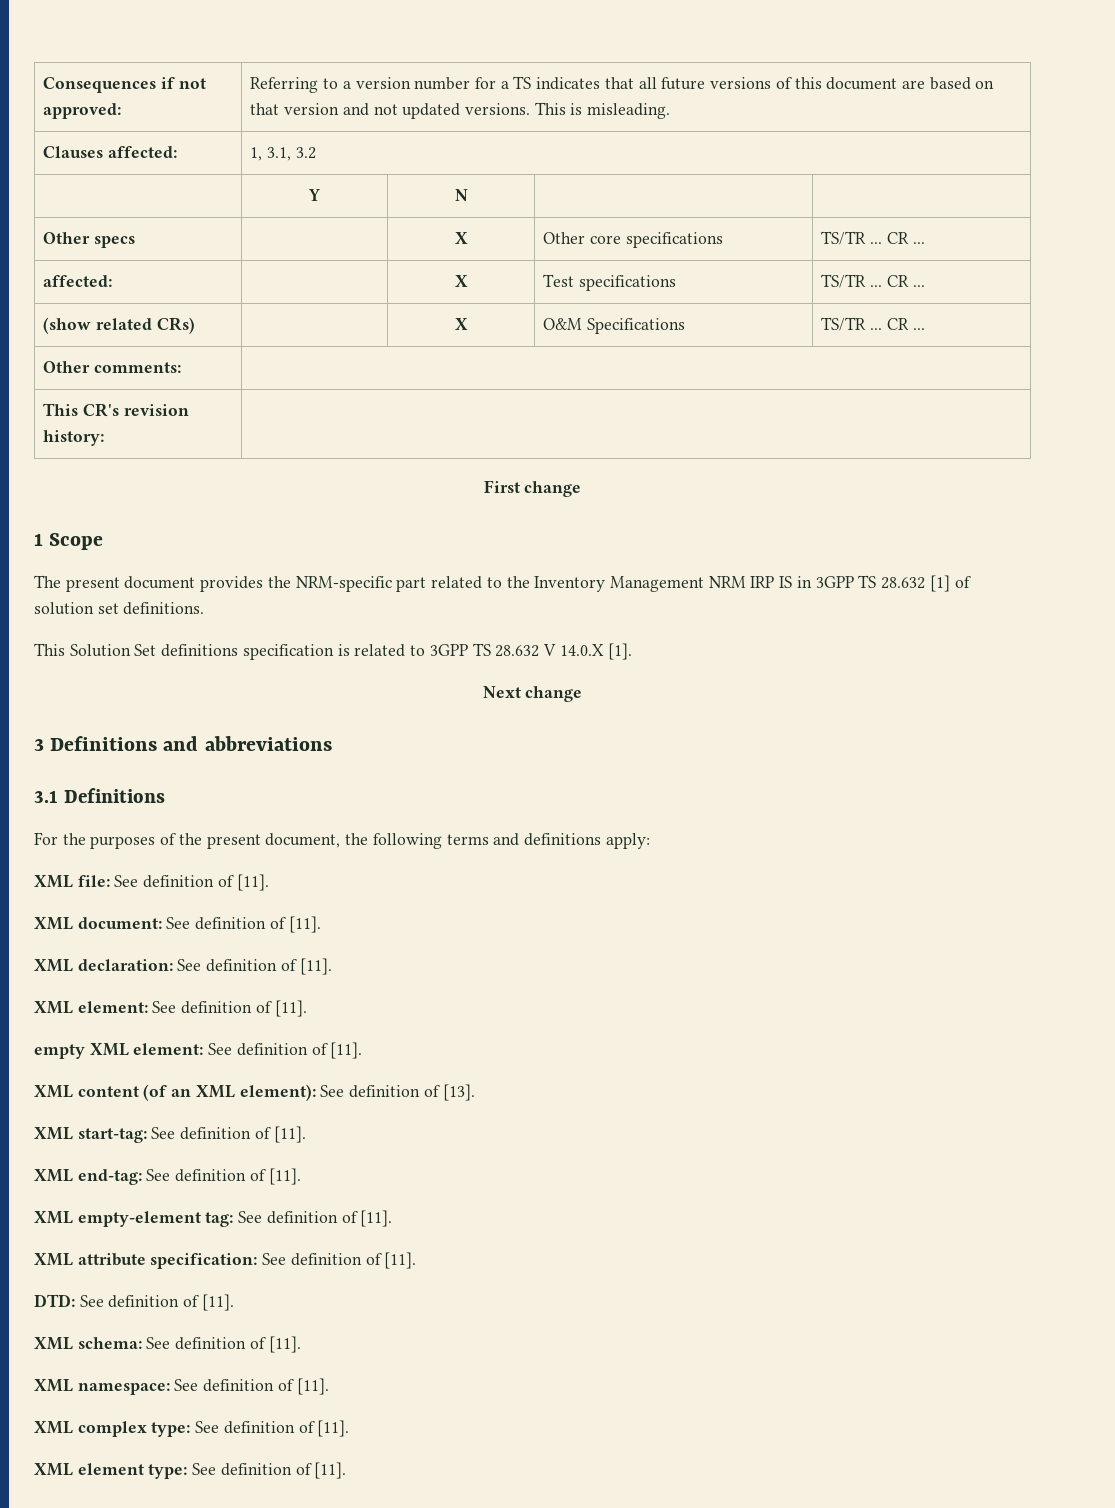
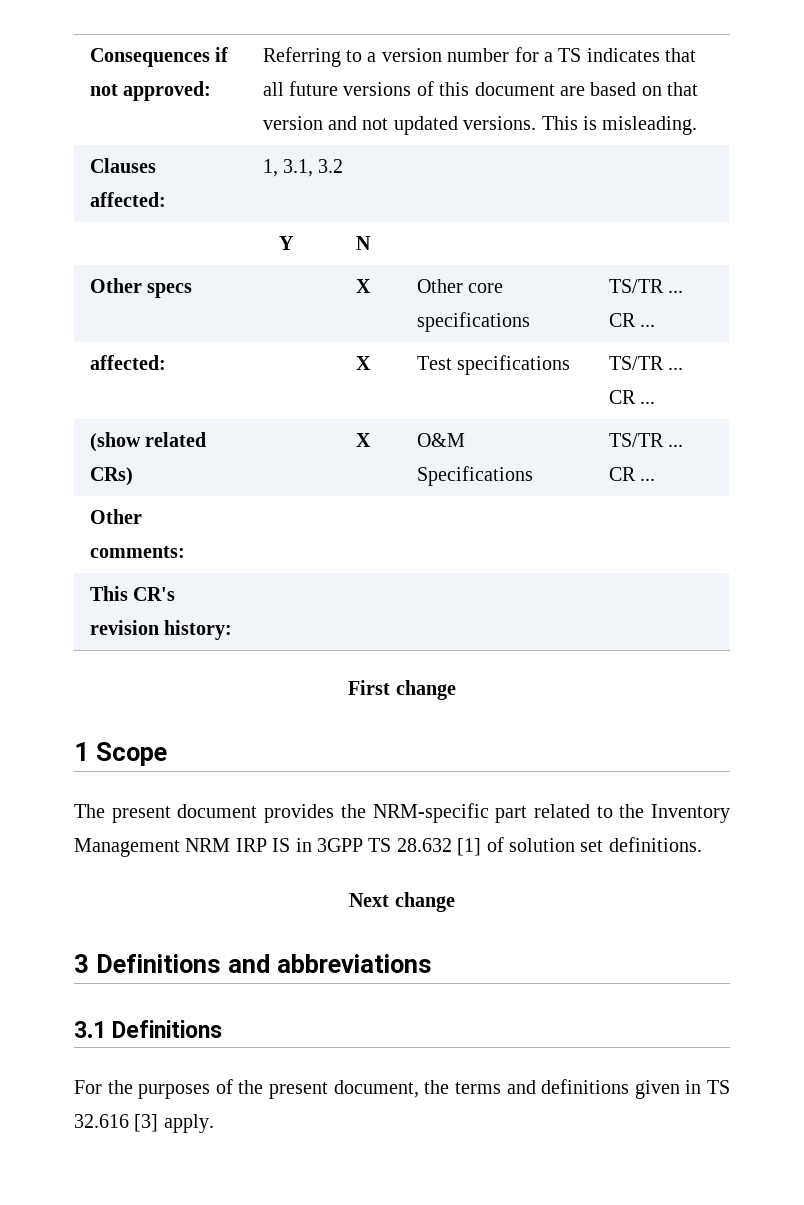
[34,643,633,660] // This Solution Set definitions specification is related to 3GPP TS 28.632 V 14.0.X [1]. -> (702, 844) none
[372,833,442,849] following -> (450, 1087) none
[605,833,650,849] [34,874,269,891] [34,916,321,933] [34,958,332,975] [34,1000,307,1017] [34,1042,363,1059] [34,1084,475,1101] [34,1126,306,1143] [34,1168,301,1185] [34,1210,393,1227] [34,1252,417,1269] [34,1294,234,1311] [34,1336,301,1353] [34,1378,329,1395] [34,1420,350,1437] [34,1462,347,1479] apply: // XML file: See definition of [11]. // XML document: See definition of [11]. // XML declaration: See definition of [11]. // XML element: See definition of [11]. // empty XML element: See definition of [11]. // XML content (of an XML element): See definition of [13]. // XML start-tag: See definition of [11]. // XML end-tag: See definition of [11]. // XML empty-element tag: See definition of [11]. // XML attribute specification: See definition of [11]. // DTD: See definition of [11]. // XML schema: See definition of [11]. // XML namespace: See definition of [11]. // XML complex type: See definition of [11]. // XML element type: See definition of [11]. -> [634,1080,730,1099] [74,1114,214,1133] given in TS 32.616 [3] apply.

